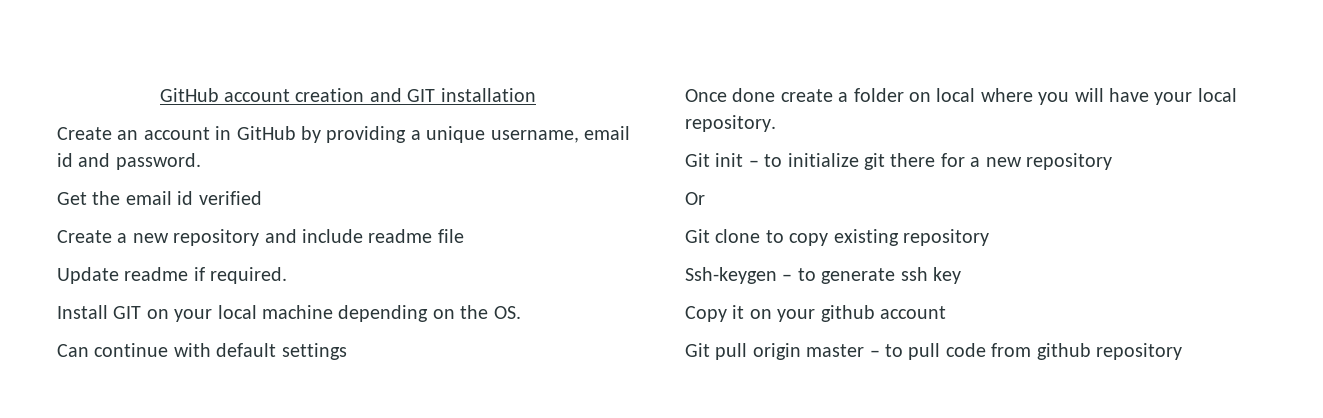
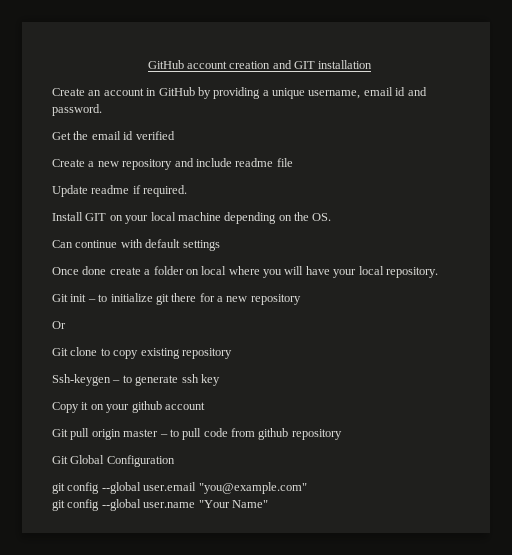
(1182, 351) none -> [52,455,175,467] [52,482,307,494] [52,499,268,511] // Git Global Configuration // git config --global user.email "you@example.com" // git config --global user.name "Your Name"

